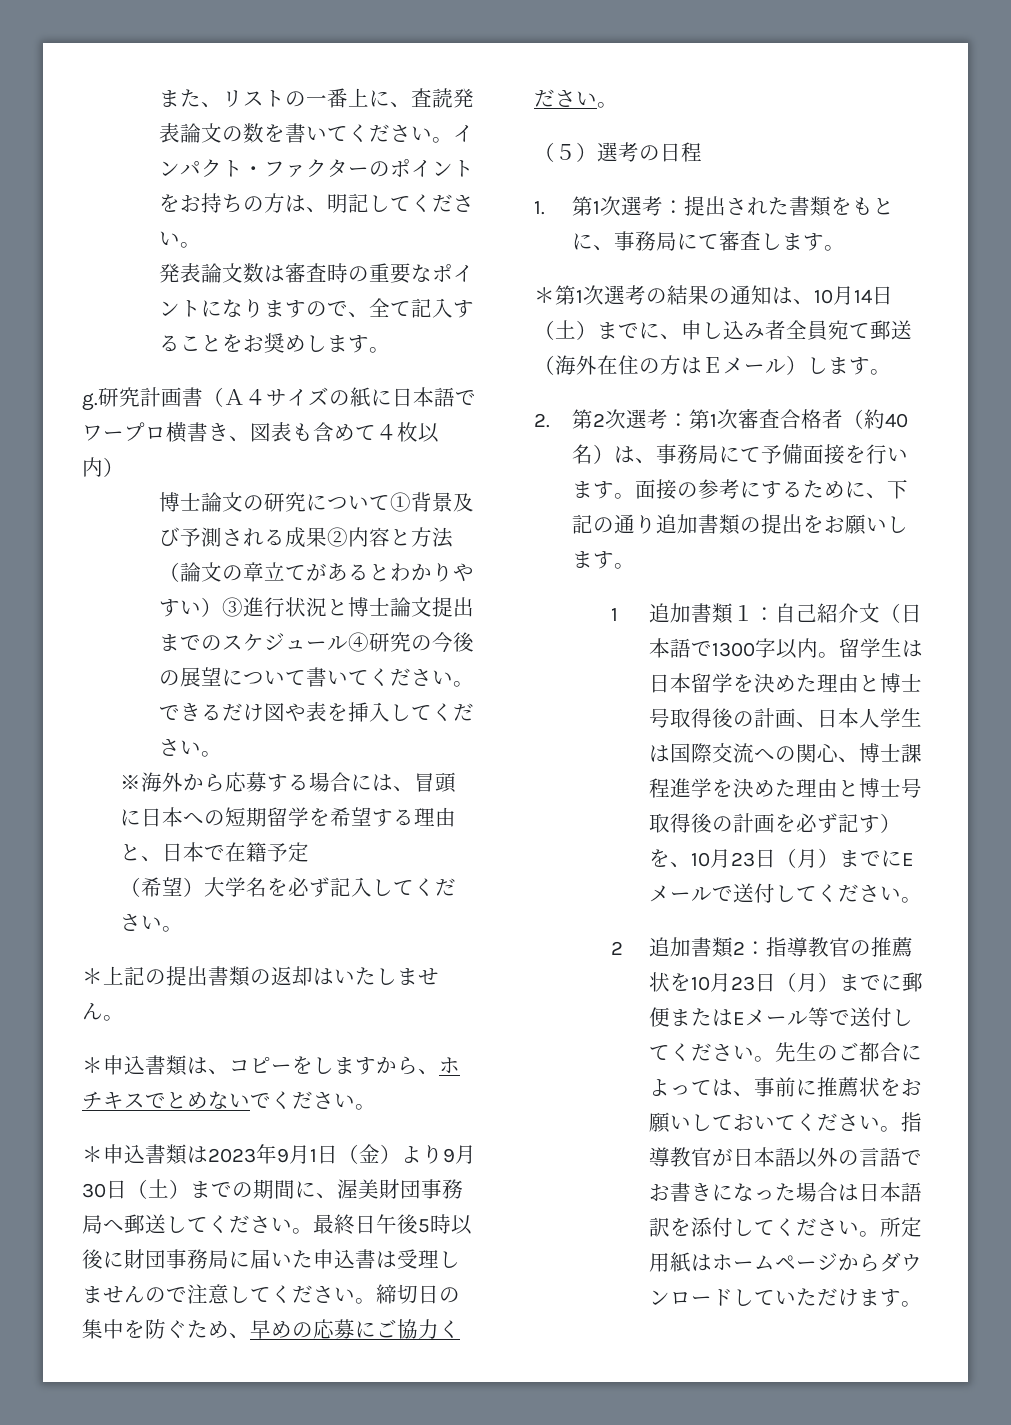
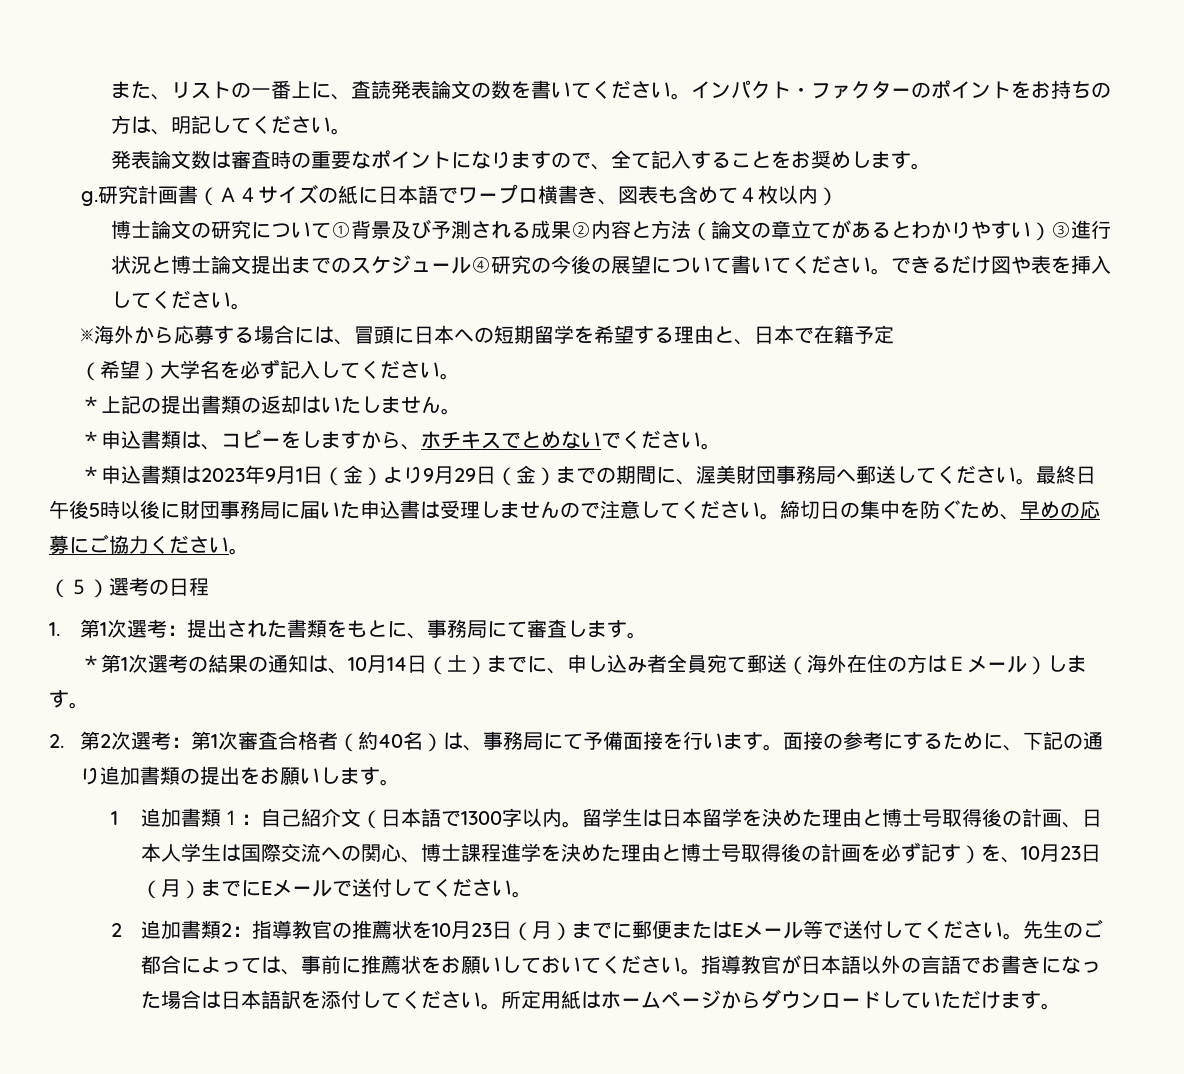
[82,1179,169,1199] 30日（土 -> [453,465,536,486] 29日（金

